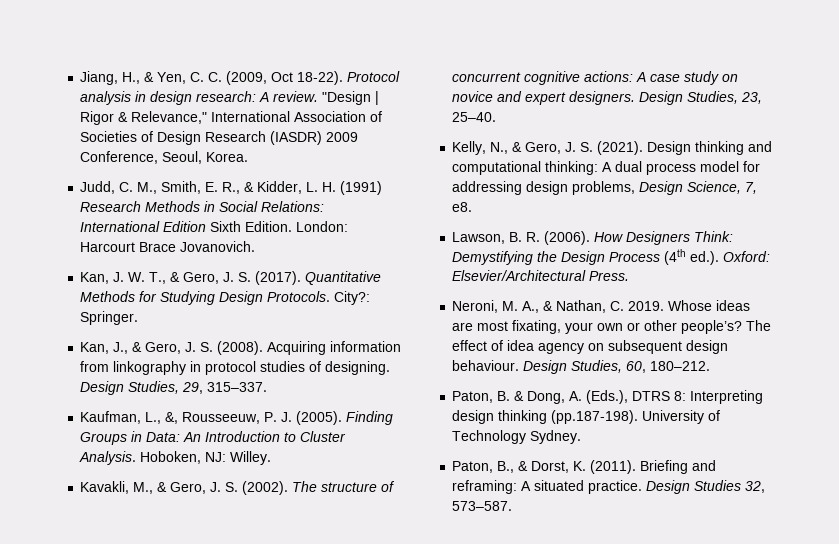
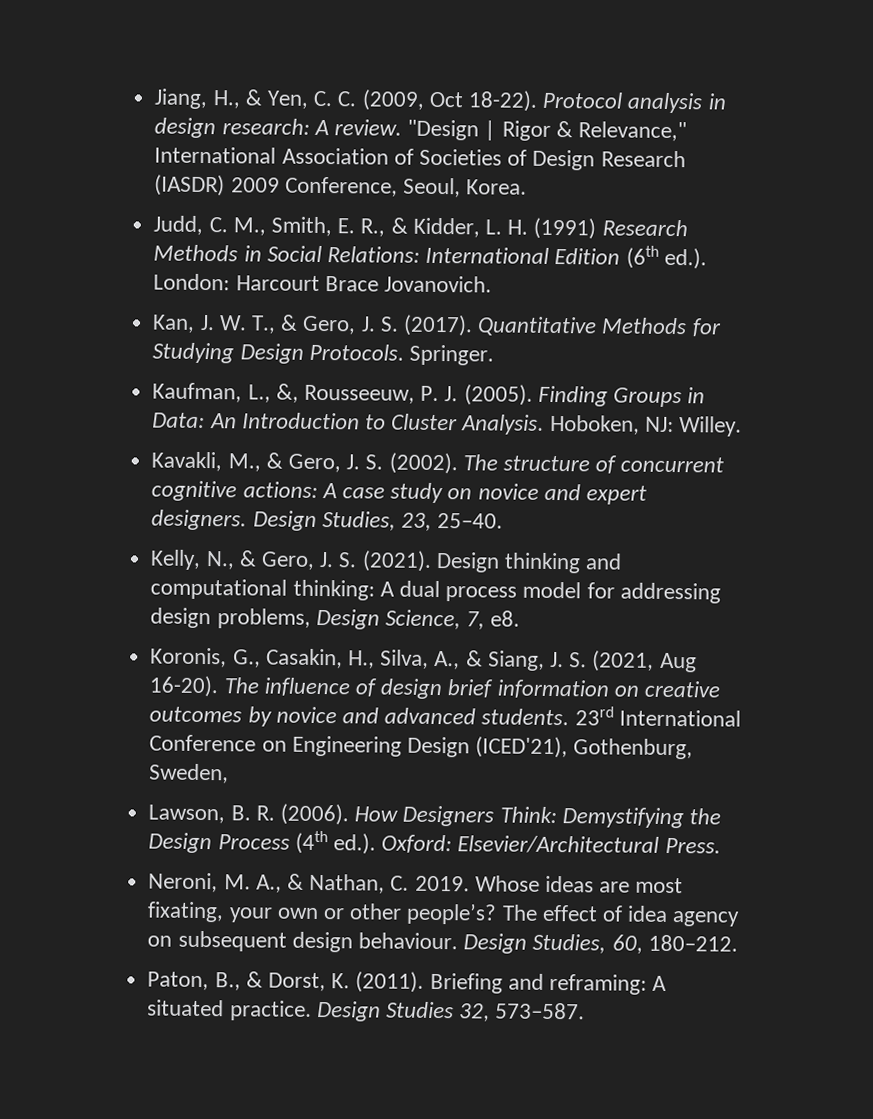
[210,221,293,232] Sixth Edition. -> [625,245,707,270] (6th ed.).
[334,291,371,305] City?: -> (404, 352) none
[80,341,402,355] [80,361,391,375] [80,381,268,395] // Kan, J., & Gero, J. S. (2008). Acquiring information from linkography in protocol studies of designing. Design Studies, 29, 315–337. -> (494, 355) none
(473, 207) none -> [150,647,697,673] [149,675,720,700] [149,706,741,727] [149,734,694,760] [149,763,230,784] // Koronis, G., Casakin, H., Silva, A., & Siang, J. S. (2021, Aug 16-20). The influence of design brief information on creative outcomes by novice and advanced students. 23rd International Conference on Engineering Design (ICED'21), Gothenburg, Sweden,
[452,390,764,404] [452,410,721,424] [452,430,582,444] // Paton, B. & Dong, A. (Eds.), DTRS 8: Interpreting design thinking (pp.187-198). University of Technology Sydney. -> (738, 943) none

